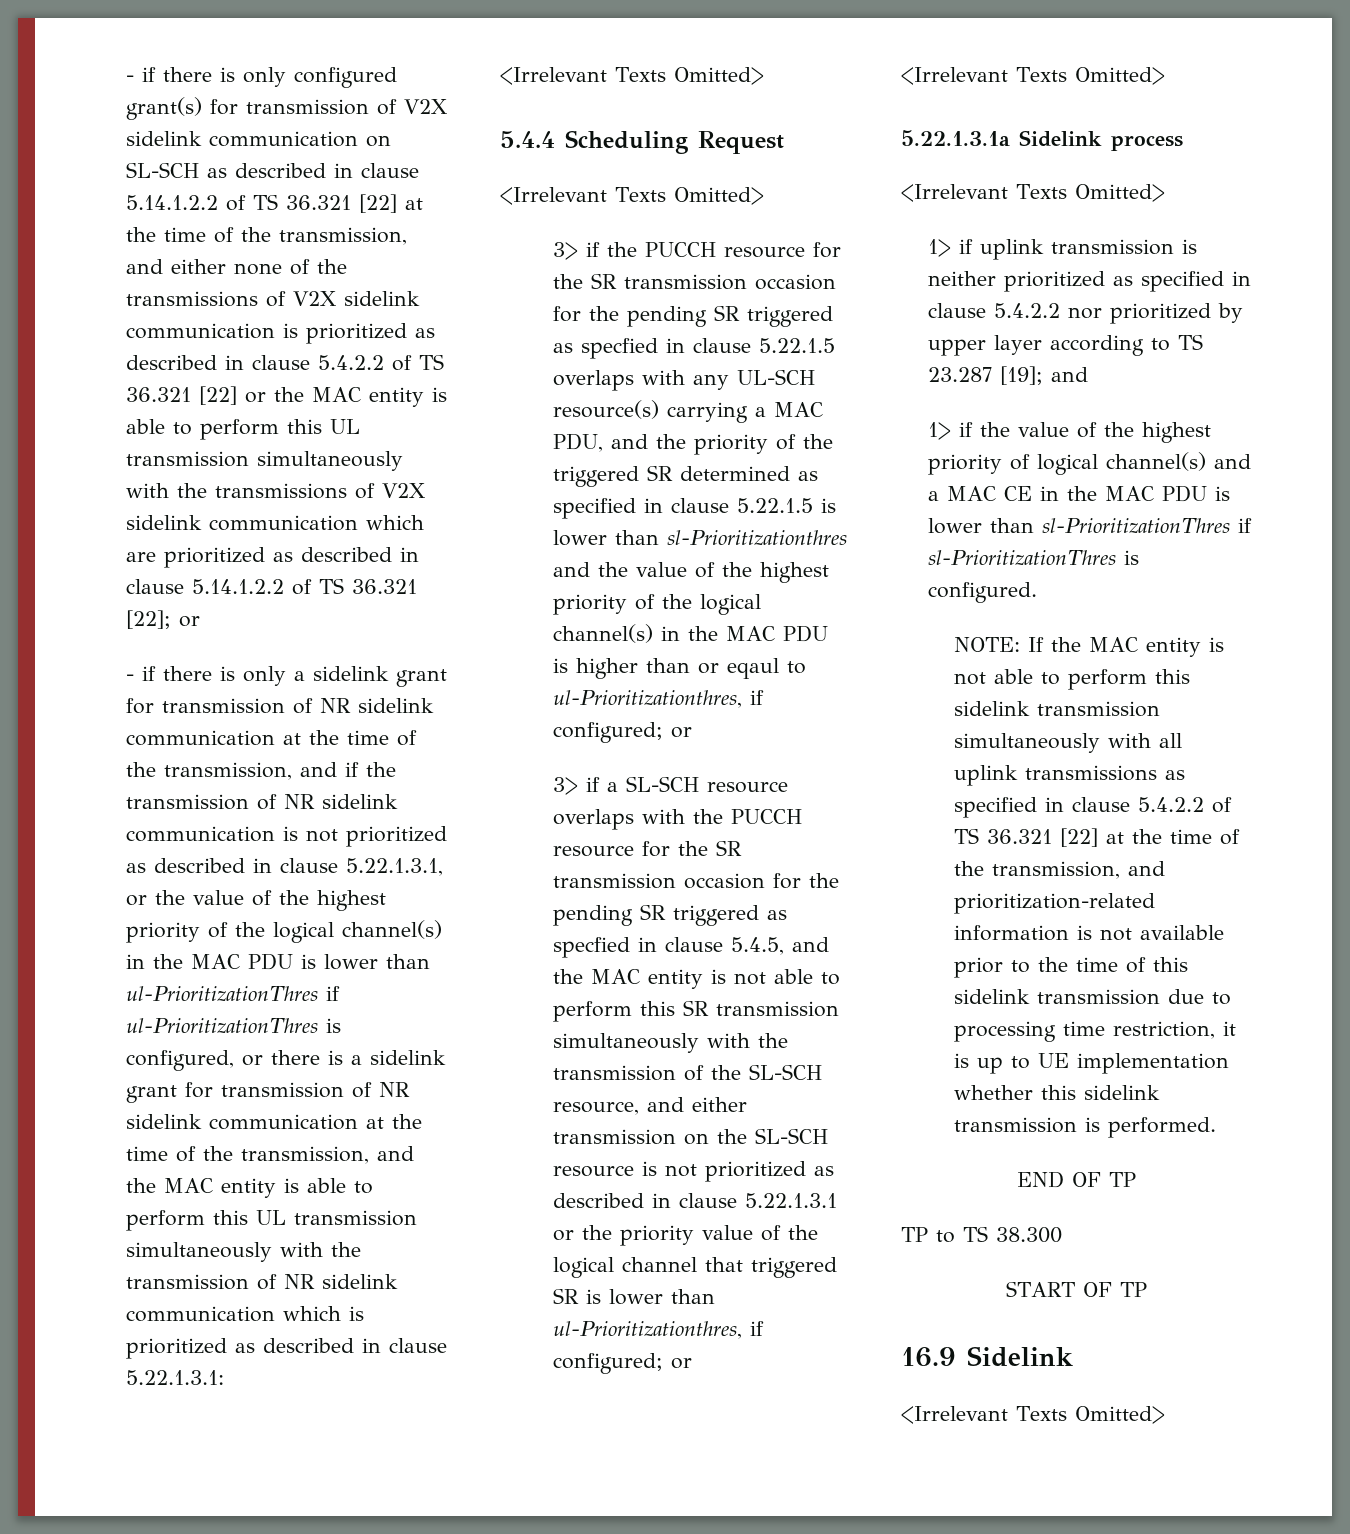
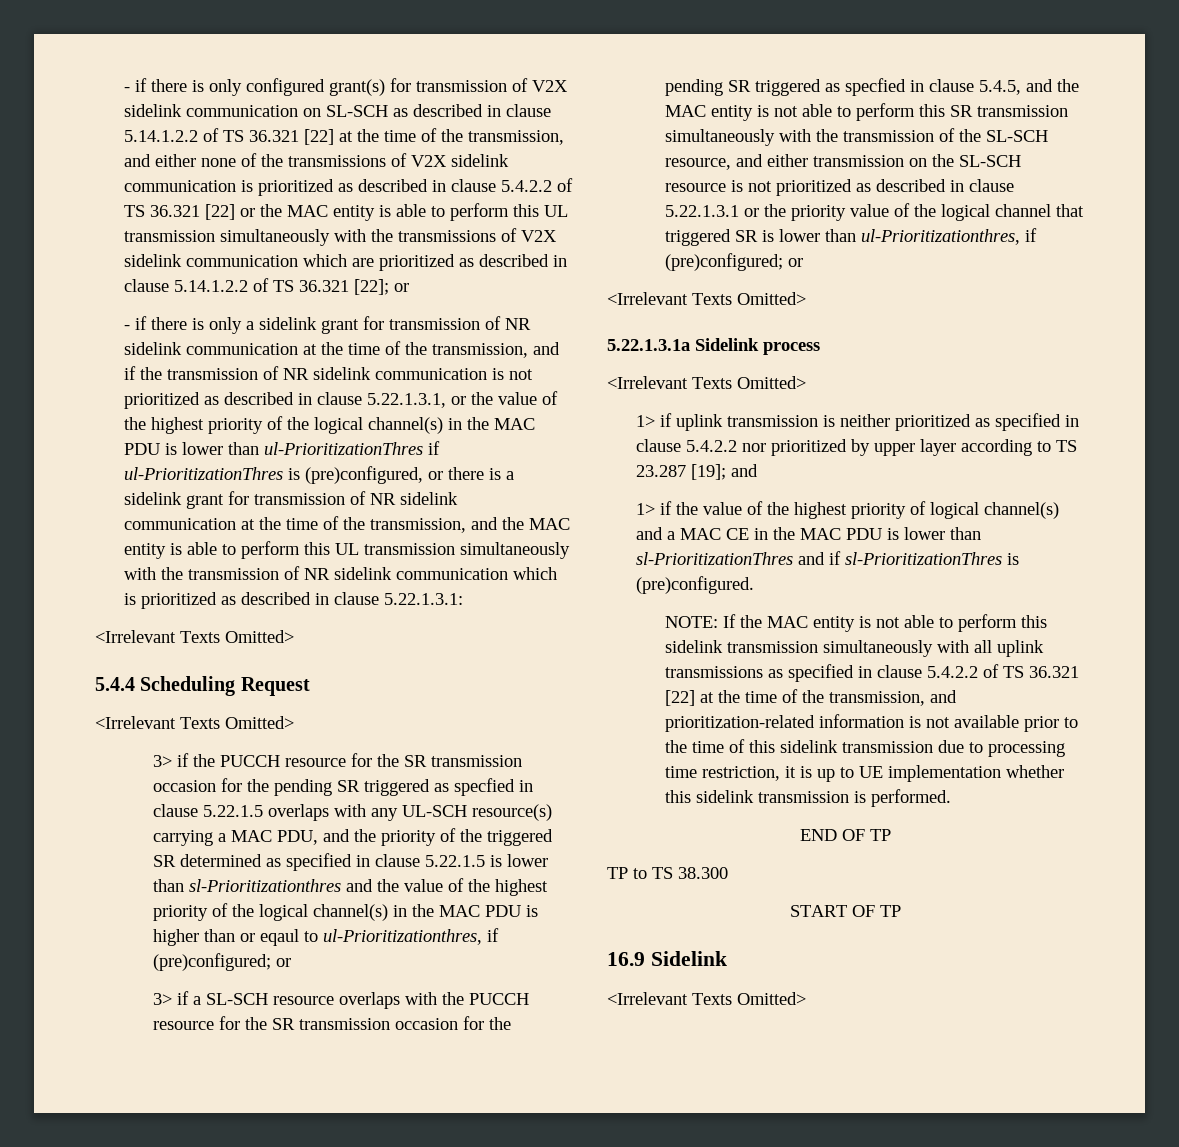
[125,1050,234,1071] configured, -> [304,466,423,484] (pre)configured,
[553,722,664,743] configured; -> [152,953,271,971] (pre)configured;
[553,1353,664,1374] configured; -> [664,253,783,271] (pre)configured;
(1230, 525) none -> [797,552,825,565] and
[927,582,1037,603] configured. -> [635,576,754,594] (pre)configured.

